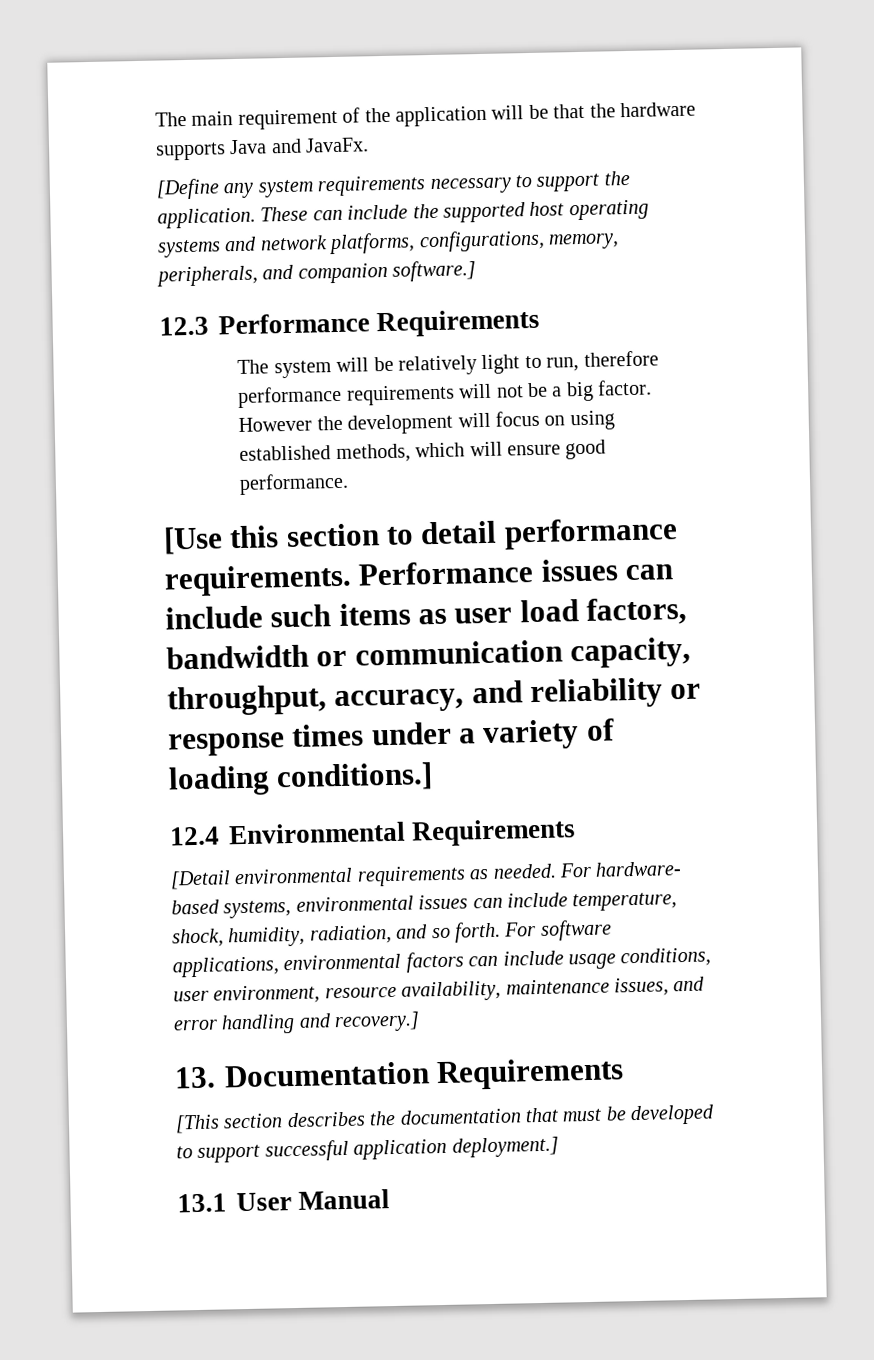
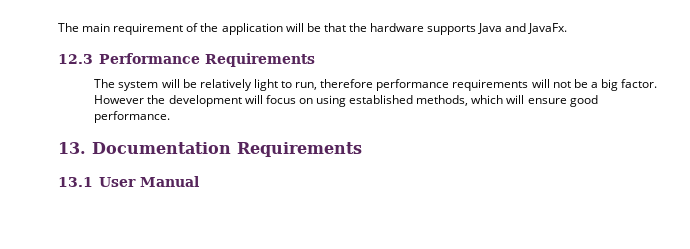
[156,170,630,200] [157,199,649,229] [157,229,619,258] [156,260,477,287] // [Define any system requirements necessary to support the application. These can include the supported host operating systems and network platforms, configurations, memory, peripherals, and companion software.] -> (568, 28) none
[163,517,678,555] [164,558,674,597] [165,596,688,630] [166,636,692,670] [167,677,702,717] [168,718,615,757] [168,762,434,797] [169,818,577,847] [170,861,683,890] [171,892,678,919] [172,919,612,948] [172,947,712,978] [173,976,706,1005] [173,1011,421,1035] [174,1057,625,1091] [175,1104,716,1134] [176,1136,559,1163] [Use this section to detail performance requirements. Performance issues can include such items as user load factors, bandwidth or communication capacity, throughput, accuracy, and reliability or response times under a variety of loading conditions.] // 12.4 Environmental Requirements // [Detail environmental requirements as needed. For hardware- based systems, environmental issues can include temperature, shock, humidity, radiation, and so forth. For software applications, environmental factors can include usage conditions, user environment, resource availability, maintenance issues, and error handling and recovery.] // 13. Documentation Requirements // [This section describes the documentation that must be developed to support successful application deployment.] -> [58,142,362,157] 13. Documentation Requirements

